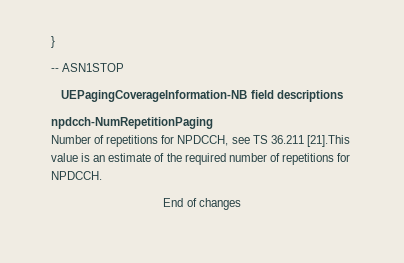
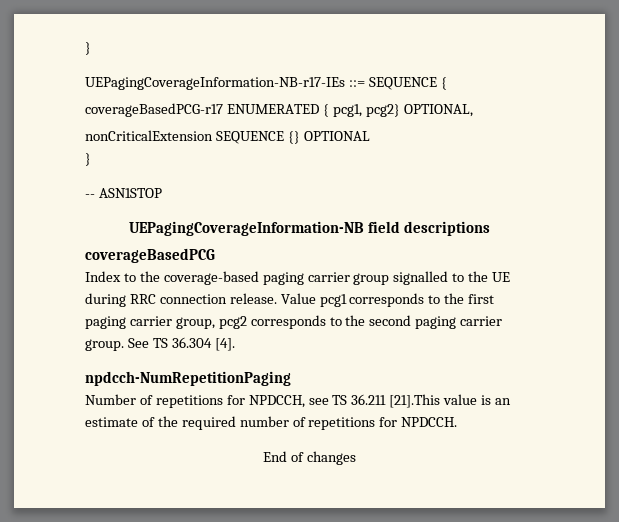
[51,36,55,48] } -> [85,42,91,55] [85,77,447,90] [85,103,473,117] [85,130,370,144] [85,153,91,166] } // UEPagingCoverageInformation-NB-r17-IEs ::= SEQUENCE { // coverageBasedPCG-r17 ENUMERATED { pcg1, pcg2} OPTIONAL, // nonCriticalExtension SEQUENCE {} OPTIONAL // }
(343, 96) none -> [85,248,215,263] [85,271,511,285] [85,293,495,307] [85,315,503,329] [85,337,235,351] // coverageBasedPCG // Index to the coverage-based paging carrier group signalled to the UE during RRC connection release. Value pcg1 corresponds to the first paging carrier group, pcg2 corresponds to the second paging carrier group. See TS 36.304 [4].

